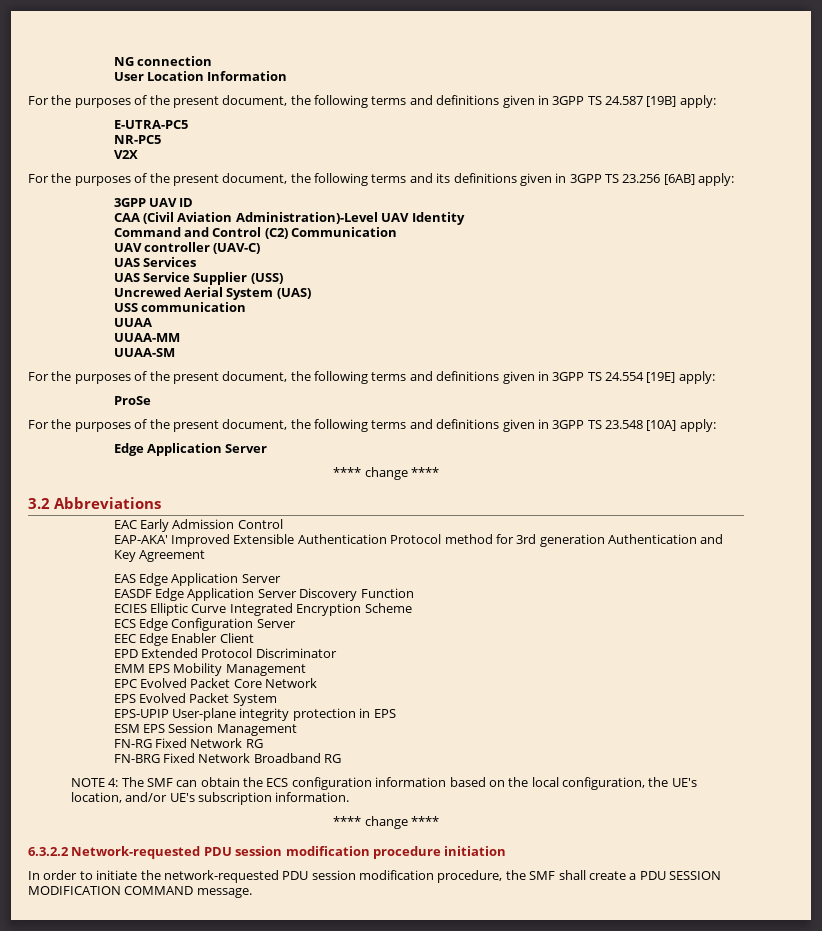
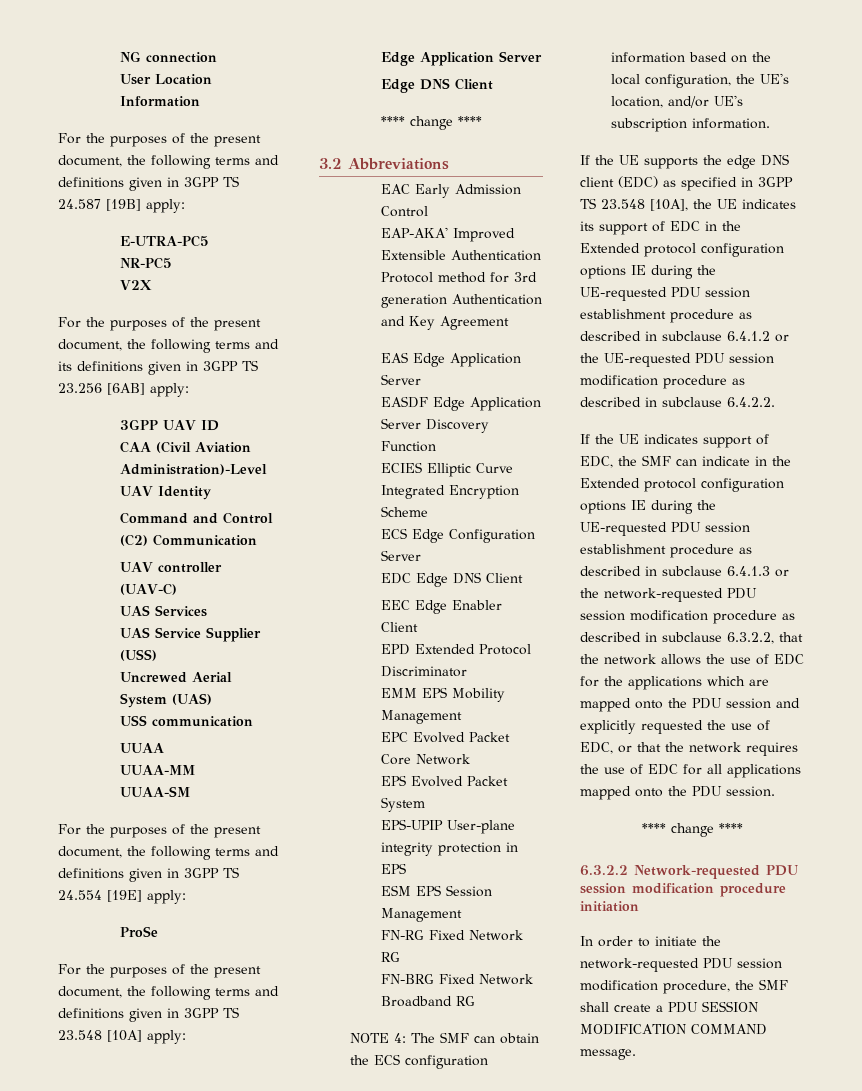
(268, 448) none -> [381,78,494,93] // Edge DNS Client
(296, 623) none -> [381,572,524,587] // EDC Edge DNS Client
(350, 797) none -> [580,154,789,169] [580,176,793,191] [580,198,796,211] [580,221,741,235] [580,243,784,257] [580,265,716,279] [580,287,750,301] [580,309,752,323] [580,331,789,342] [580,353,774,367] [580,375,745,389] [580,397,775,407] [580,434,769,448] [580,455,791,468] [580,478,784,492] [580,500,716,514] [580,522,750,536] [580,544,752,558] [580,566,789,577] [580,588,757,602] [580,610,795,624] [580,632,803,644] [580,654,804,665] [580,676,769,690] [580,698,800,712] [580,720,770,734] [580,742,798,756] [580,764,801,778] [580,786,775,800] // If the UE supports the edge DNS client (EDC) as specified in 3GPP TS 23.548 [10A], the UE indicates its support of EDC in the Extended protocol configuration options IE during the UE-requested PDU session establishment procedure as described in subclause 6.4.1.2 or the UE-requested PDU session modification procedure as described in subclause 6.4.2.2. // If the UE indicates support of EDC, the SMF can indicate in the Extended protocol configuration options IE during the UE-requested PDU session establishment procedure as described in subclause 6.4.1.3 or the network-requested PDU session modification procedure as described in subclause 6.3.2.2, that the network allows the use of EDC for the applications which are mapped onto the PDU session and explicitly requested the use of EDC, or that the network requires the use of EDC for all applications mapped onto the PDU session.

